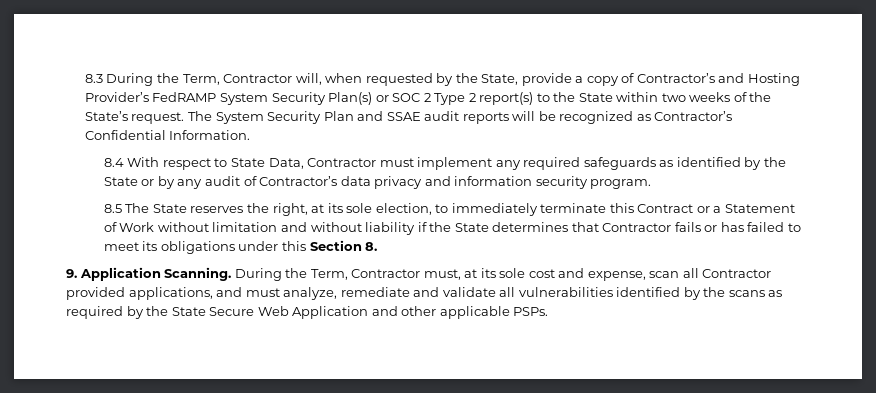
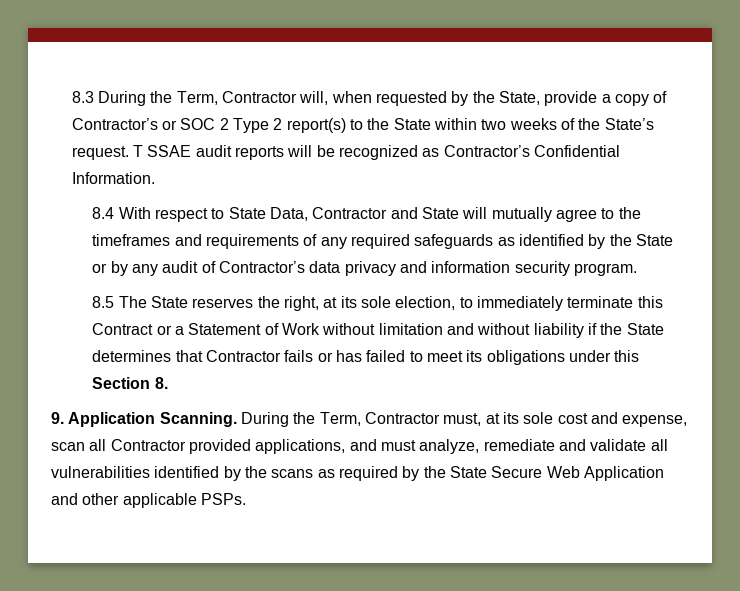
[718,73,800,86] [84,92,373,105] and Hosting Provider’s FedRAMP System Security Plan(s) -> (158, 124) none
[187,111,384,124] The System Security Plan and -> [133,145,144,157] T
[379,157,493,170] must implement -> [390,207,641,222] [92,234,318,249] and State will mutually agree to the timeframes and requirements of

